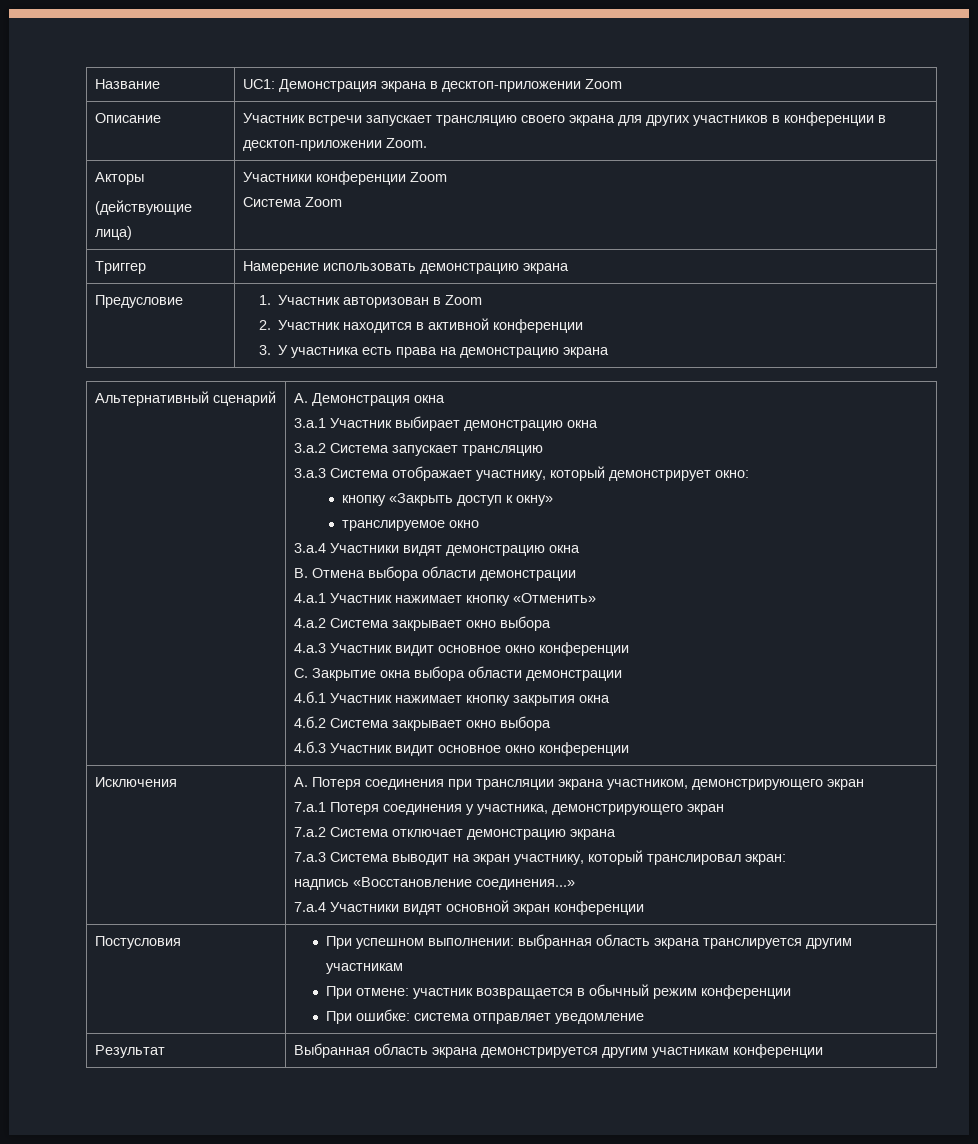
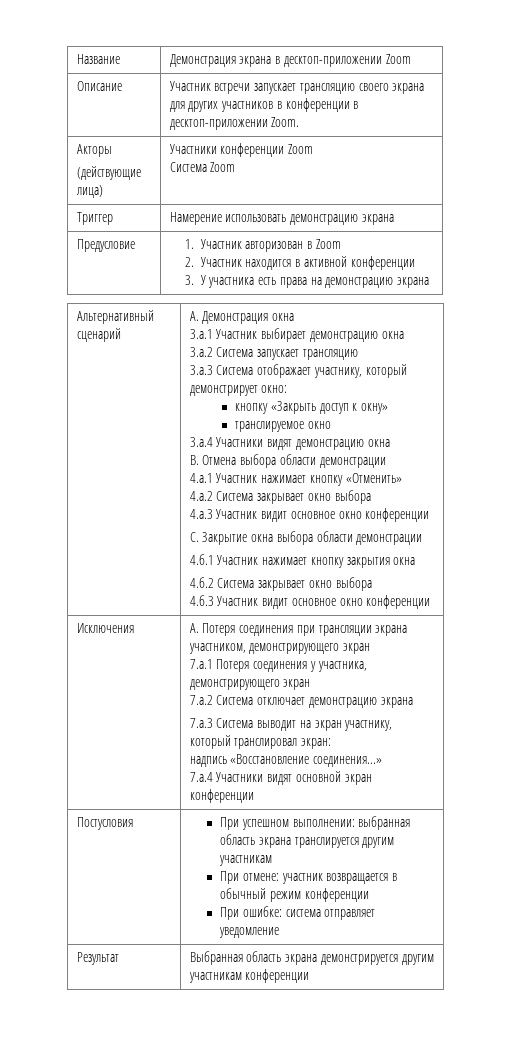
[243,79,276,89] UC1: -> (120, 59) none

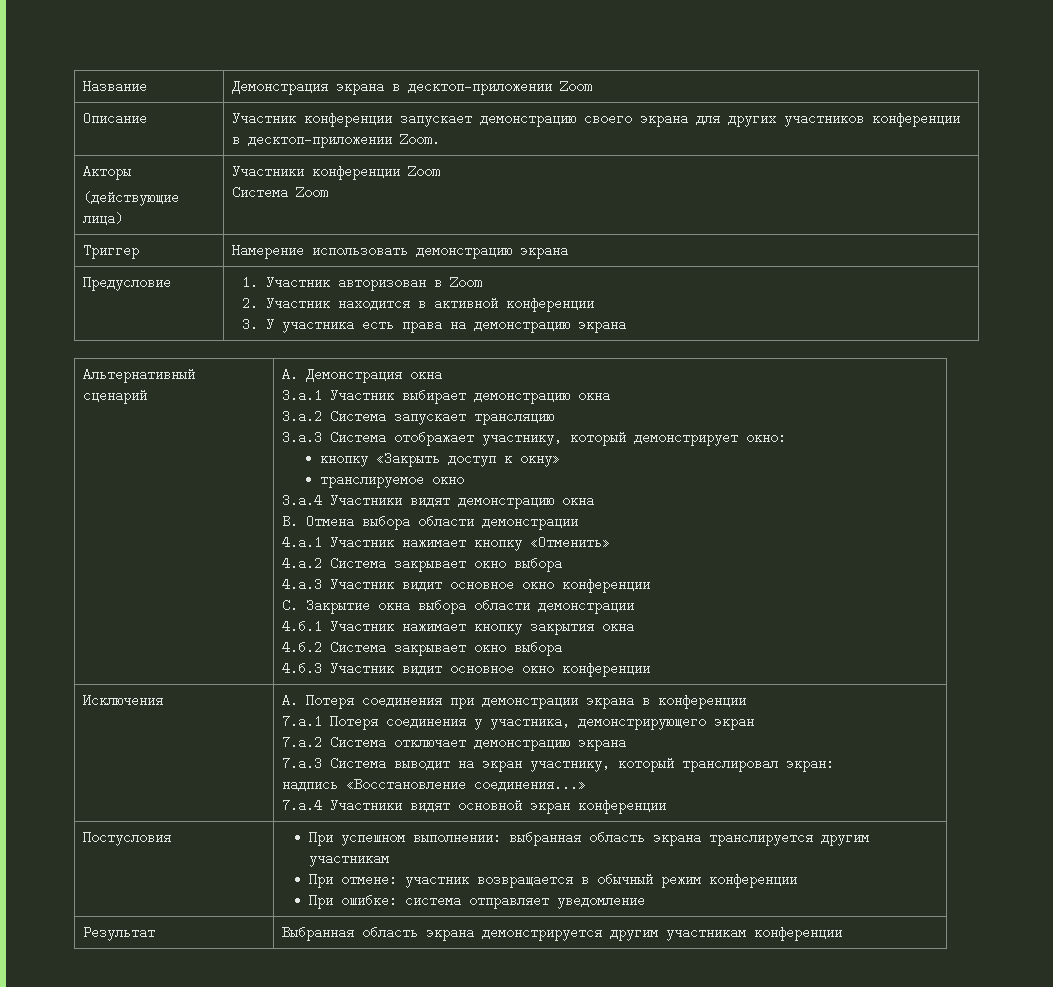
[214,83,355,94] встречи запускает трансляцию -> [303,110,576,127] конференции запускает демонстрацию
[276,101,282,109] в -> (864, 118) none
[318,625,408,636] [188,643,371,654] трансляции экрана участником, демонстрирующего экран -> [481,692,746,709] демонстрации экрана в конференции

